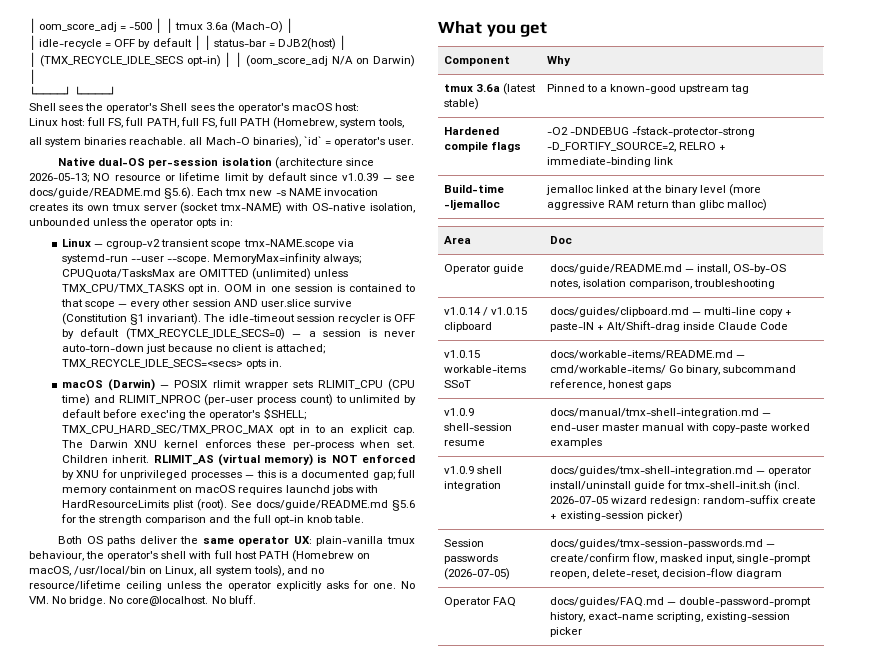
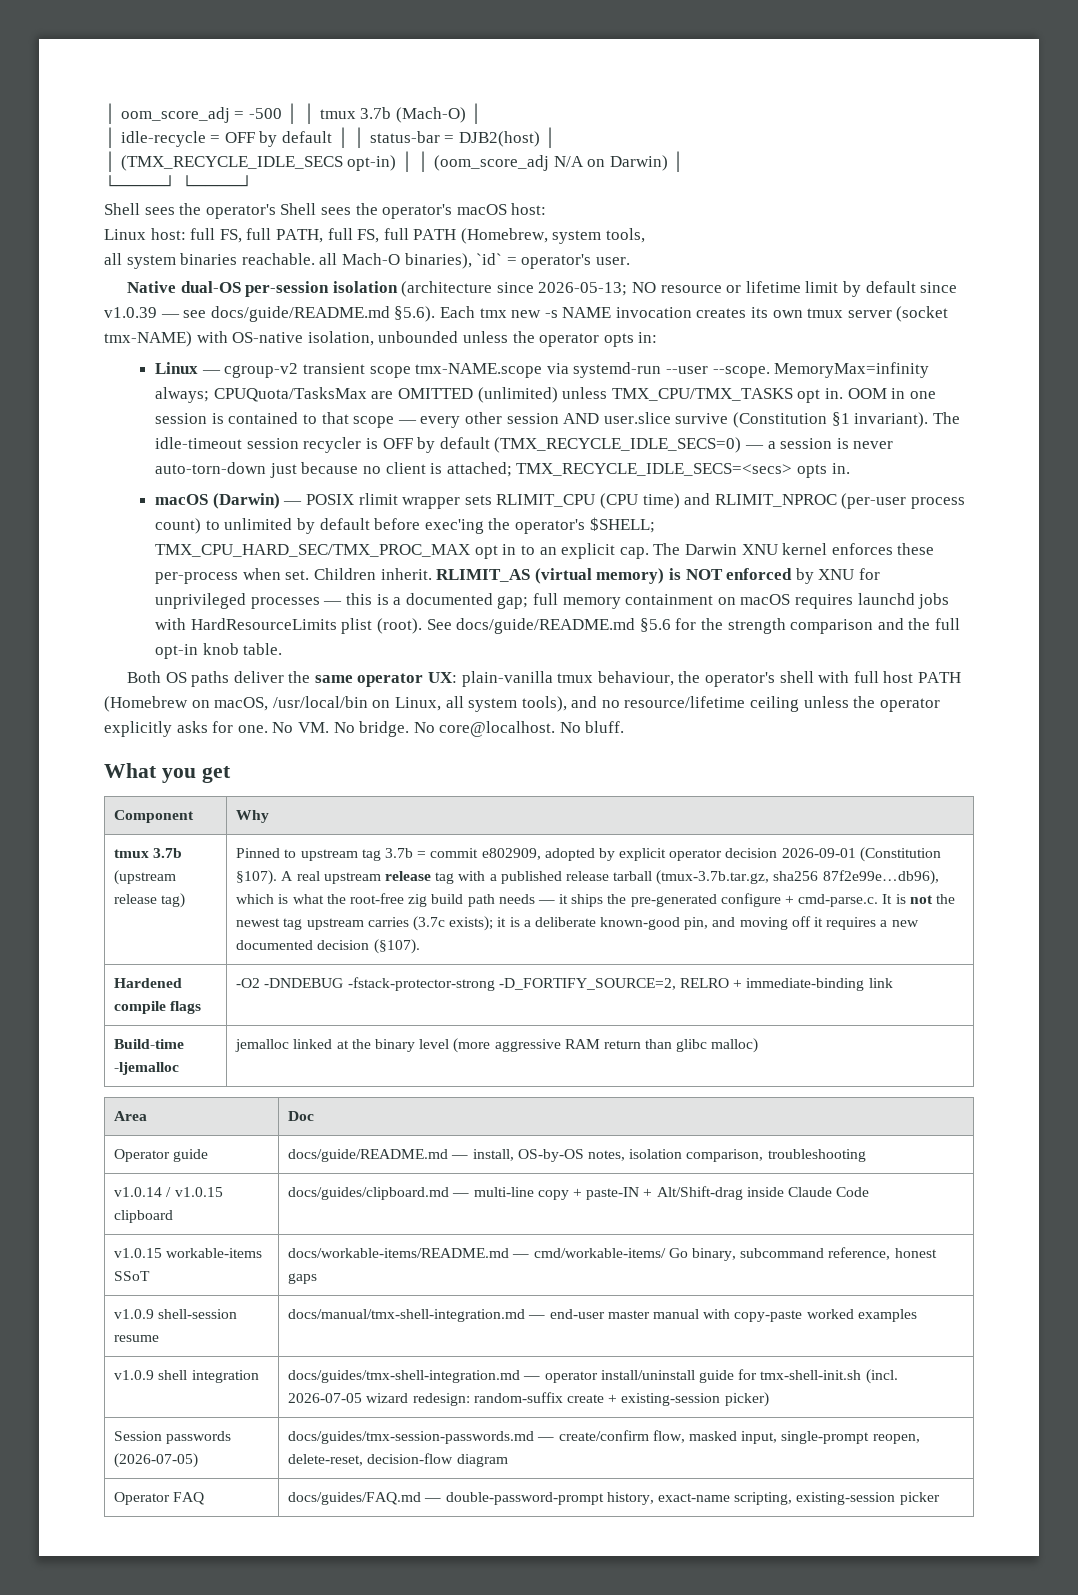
[205,22,228,30] 3.6a -> [360,107,392,119] 3.7b
[475,83,536,95] [443,98,479,110] 3.6a (latest stable) -> [153,848,183,858] [114,870,177,885] [114,893,186,908] 3.7b (upstream release tag)
[599,84,677,94] a known-good -> (297, 853) none
(750, 89) none -> [384,847,941,862] [236,870,939,885] [236,893,955,907] [236,916,919,931] [236,939,420,954] 3.7b = commit e802909, adopted by explicit operator decision 2026-09-01 (Constitution §107). A real upstream release tag with a published release tarball (tmux-3.7b.tar.gz, sha256 87f2e99e…db96), which is what the root-free zig build path needs — it ships the pre-generated configure + cmd-parse.c. It is not the newest tag upstream carries (3.7c exists); it is a deliberate known-good pin, and moving off it requires a new documented decision (§107).

